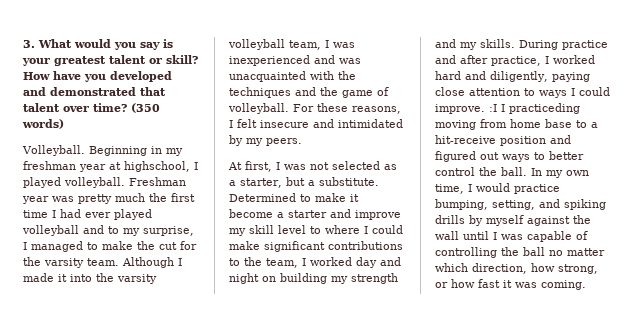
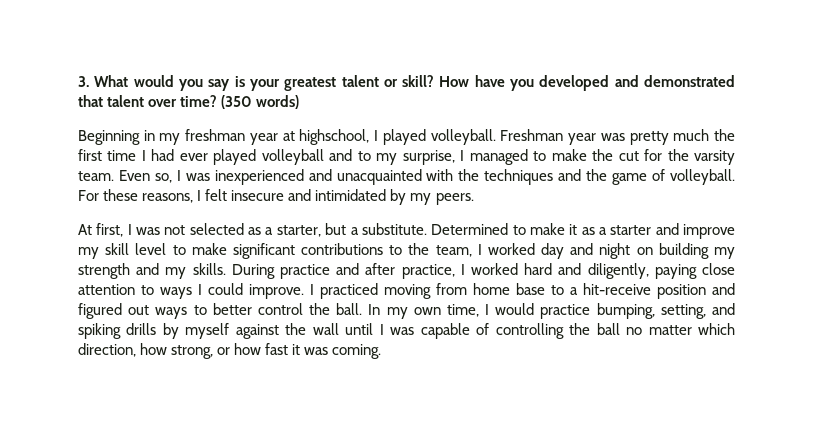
[22,145,85,156] Volleyball. -> (300, 102) none
[122,257,182,268] [23,273,157,284] [228,39,321,50] Although I made it into the varsity volleyball team, -> [118,170,172,183] Even so,
[339,58,361,64] was -> (332, 175) none
[229,209,273,218] become -> [581,227,595,235] as
[325,225,403,234] where I could -> (186, 250) none
[489,103,580,114] :I I practiceding -> [310,283,378,299] I practiced

